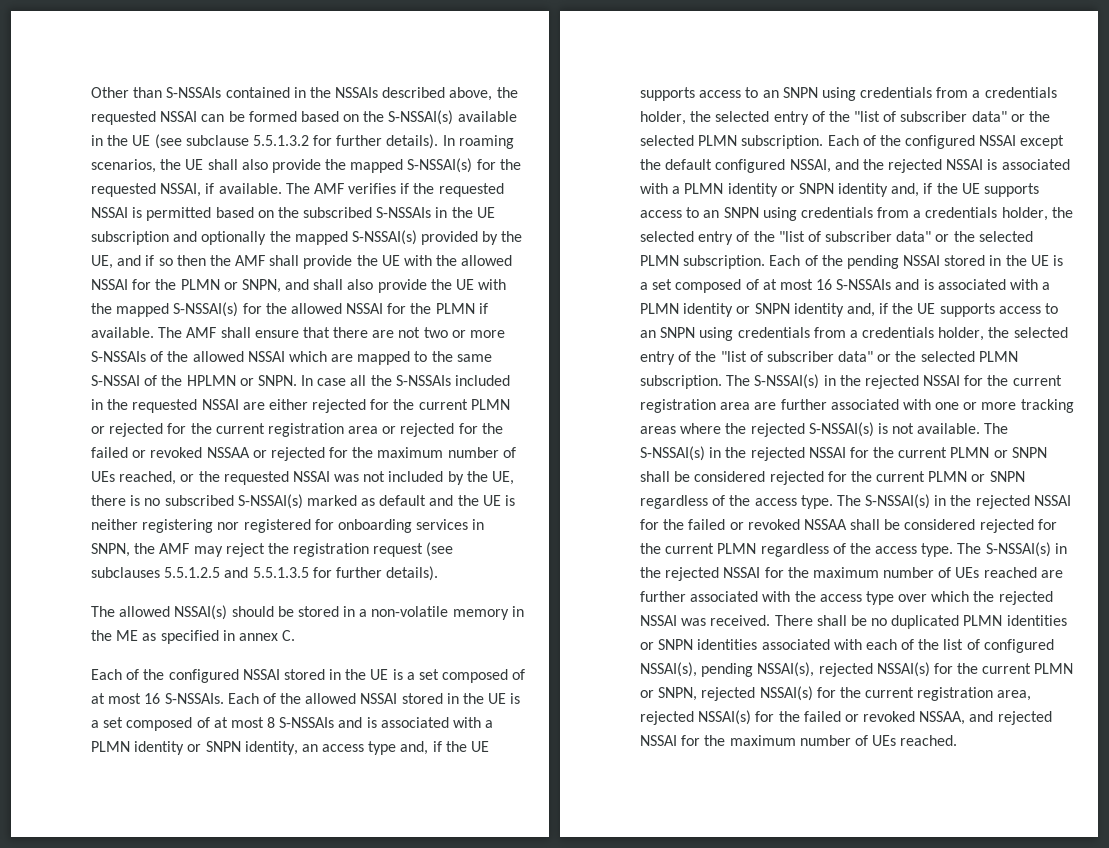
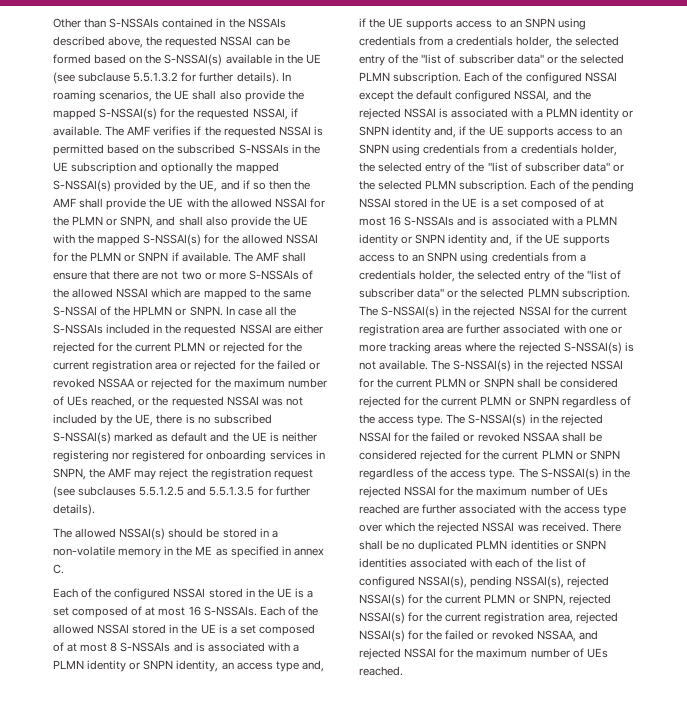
(475, 308) none -> [124,252,169,262] or SNPN
(757, 548) none -> [575,450,620,460] or SNPN

